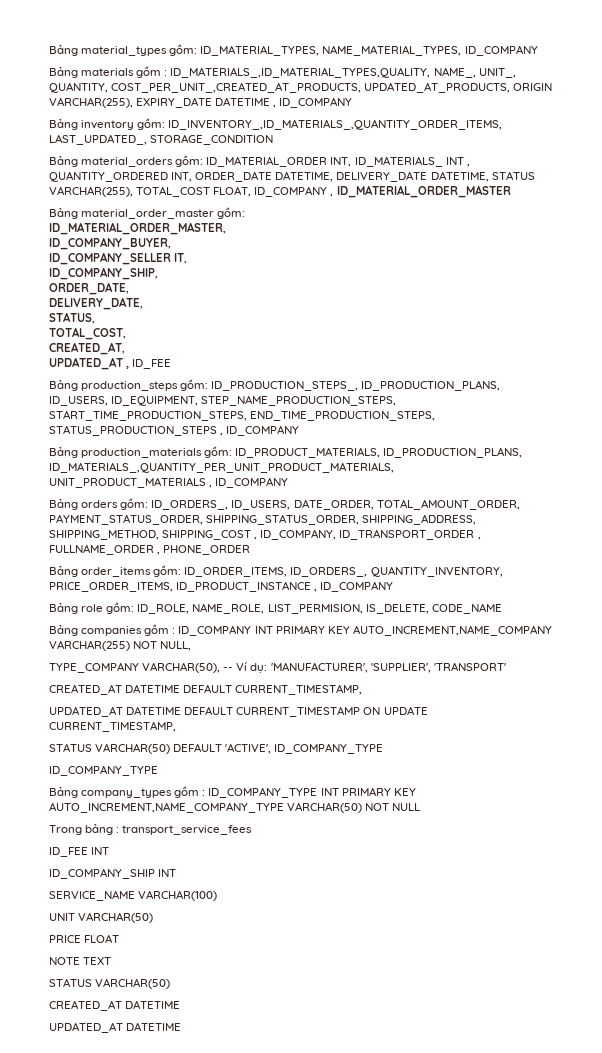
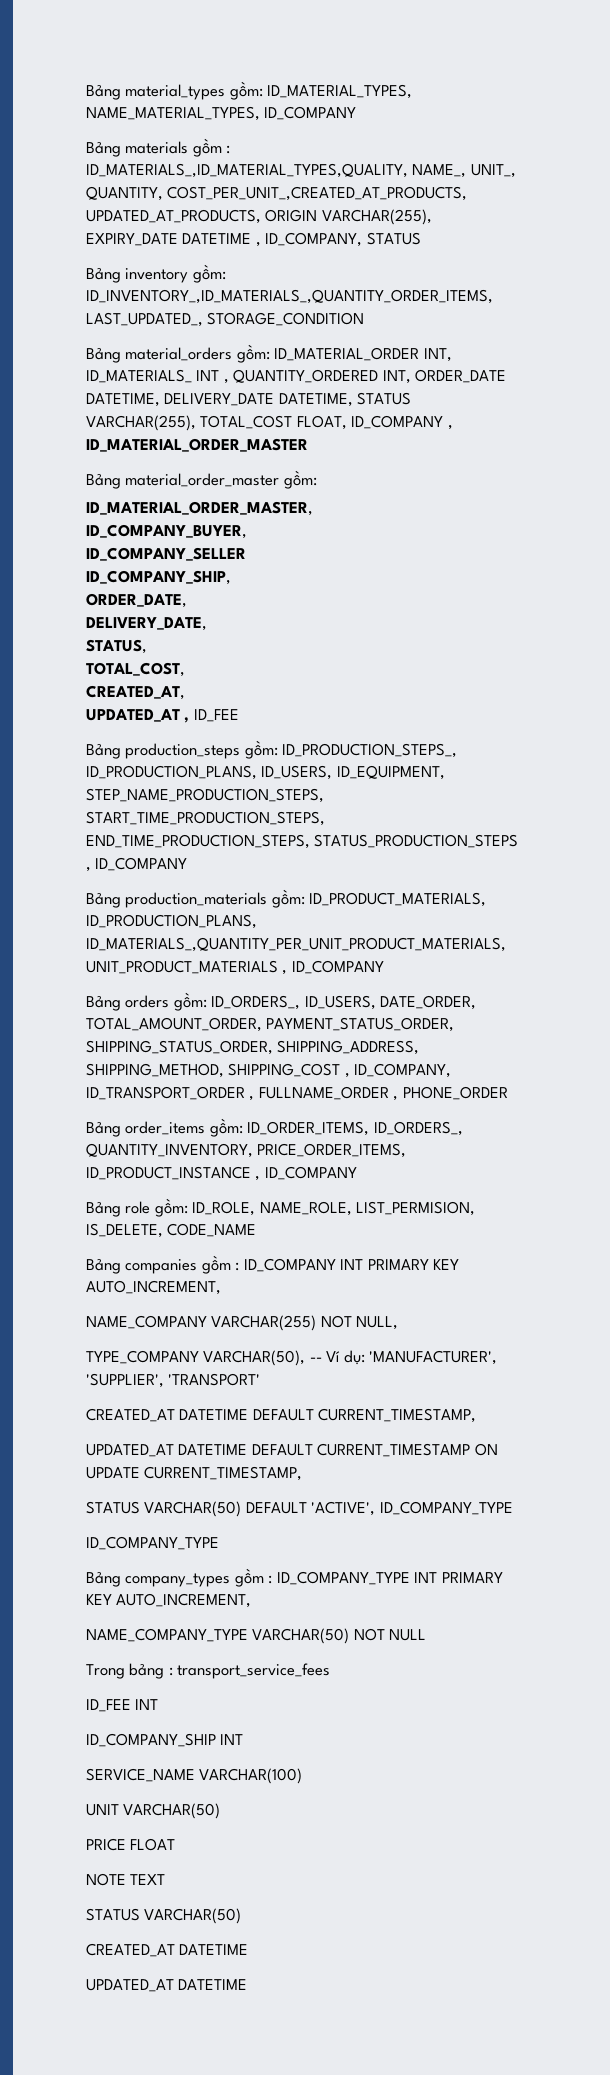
[279,97,353,108] ID_COMPANY -> [265,232,421,247] ID_COMPANY, STATUS
[174,253,188,264] IT, -> (246, 554) none
[352,625,552,636] AUTO_INCREMENT,NAME_COMPANY -> [86,1280,221,1295] [86,1315,207,1329] AUTO_INCREMENT, // NAME_COMPANY
[49,802,284,813] AUTO_INCREMENT,NAME_COMPANY_TYPE -> [116,1593,252,1608] [86,1628,248,1642] AUTO_INCREMENT, // NAME_COMPANY_TYPE

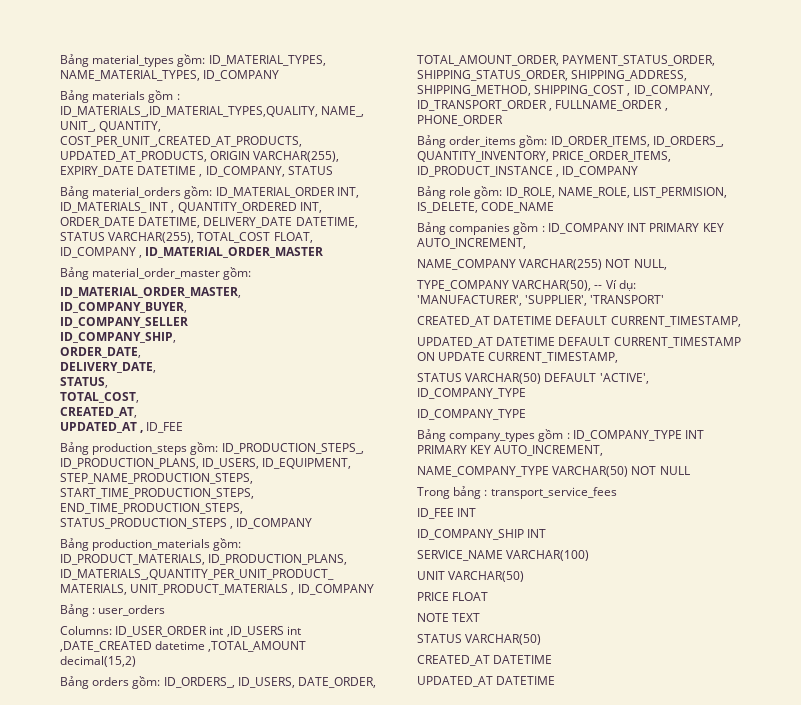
[86,264,226,283] [86,289,493,304] [86,312,365,327] // Bảng inventory gồm: ID_INVENTORY_,ID_MATERIALS_,QUANTITY_ORDER_ITEMS, LAST_UPDATED_, STORAGE_CONDITION -> (333, 170) none
(384, 967) none -> [60,604,166,617] [60,626,301,637] [60,641,307,652] [60,656,136,667] // Bảng : user_orders // Columns: ID_USER_ORDER int ,ID_USERS int ,DATE_CREATED datetime ,TOTAL_AMOUNT decimal(15,2)

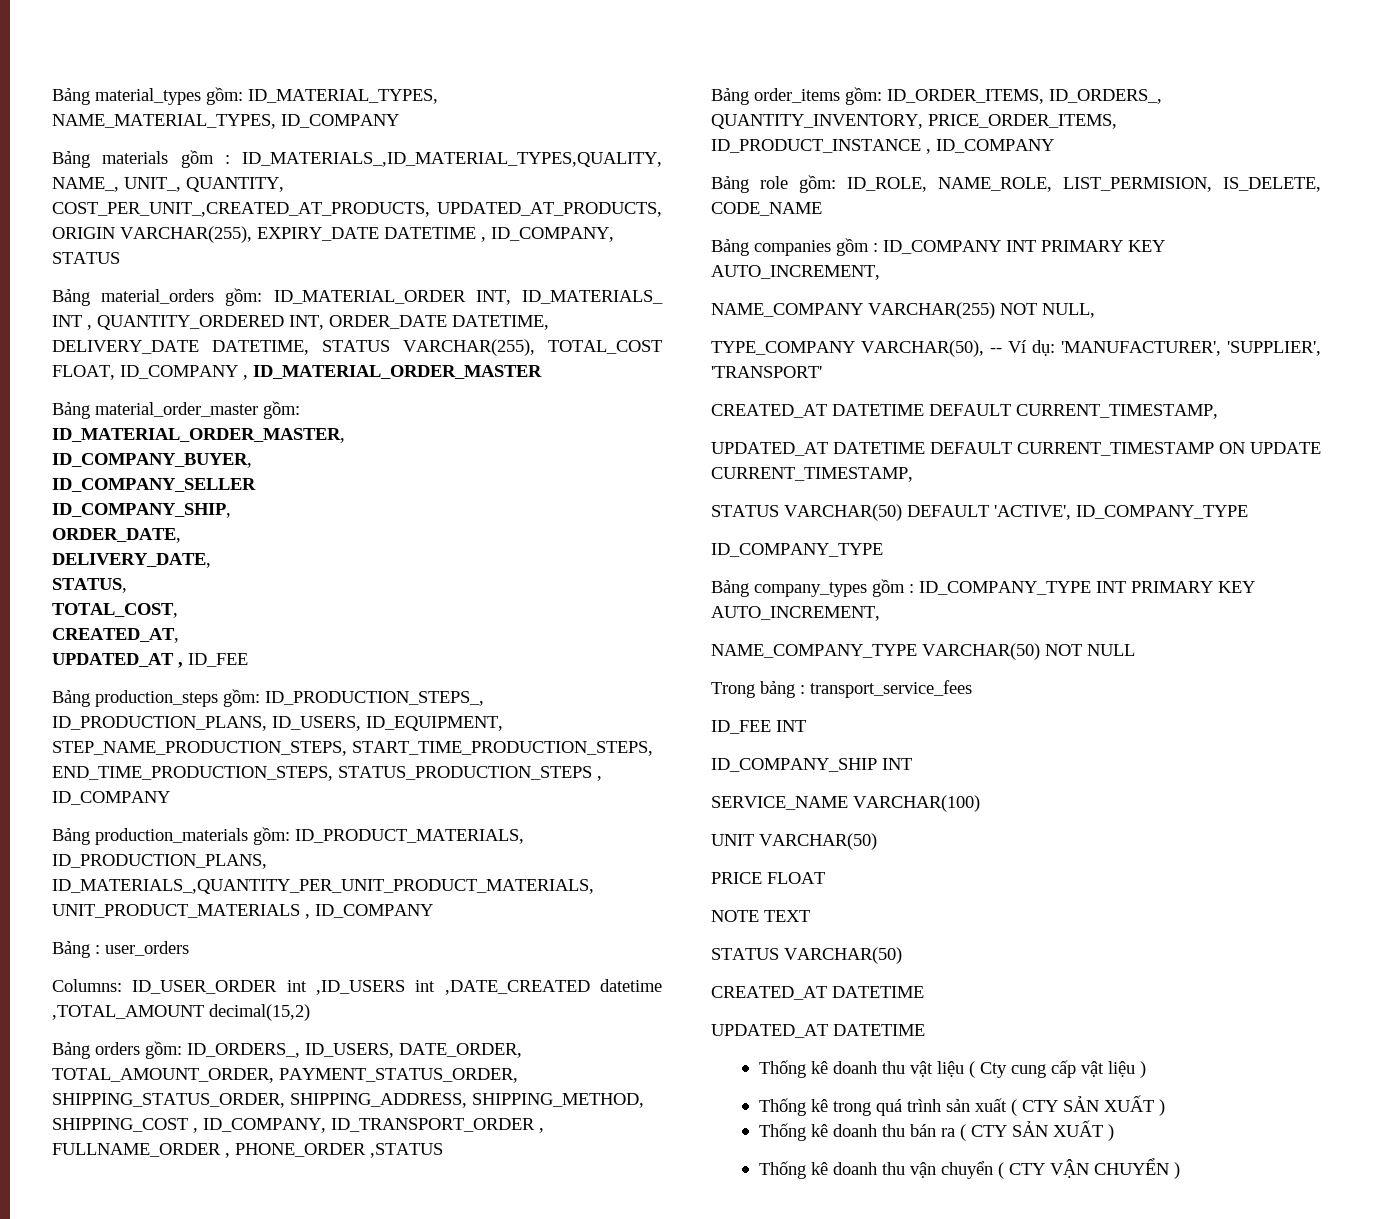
(503, 120) none -> [370,1143,443,1158] ,STATUS
(556, 680) none -> [759,1060,1147,1078] [759,1095,1166,1116] [759,1120,1115,1141] [759,1158,1181,1179] // Thống kê doanh thu vật liệu ( Cty cung cấp vật liệu ) // Thống kê trong quá trình sản xuất ( CTY SẢN XUẤT ) // Thống kê doanh thu bán ra ( CTY SẢN XUẤT ) // Thống kê doanh thu vận chuyển ( CTY VẬN CHUYỂN )

